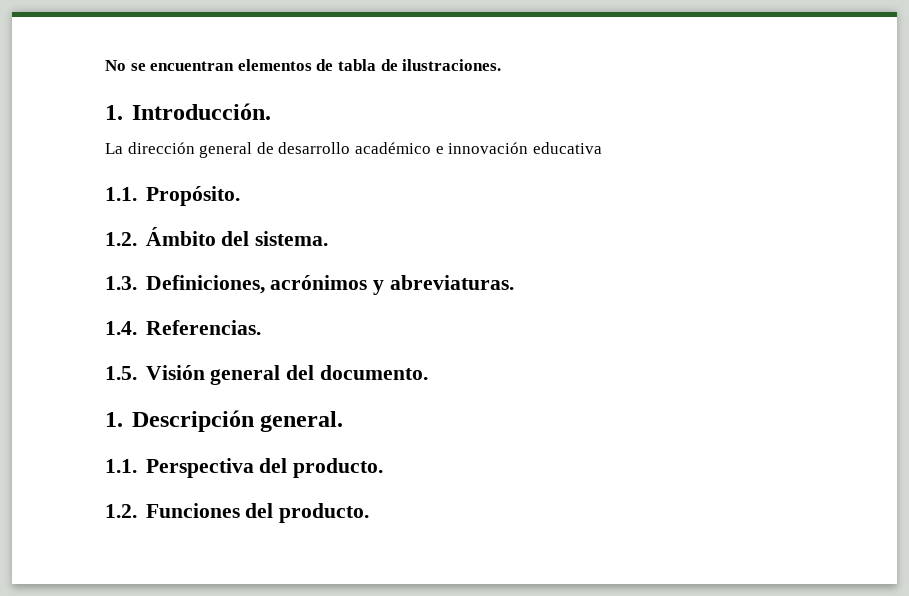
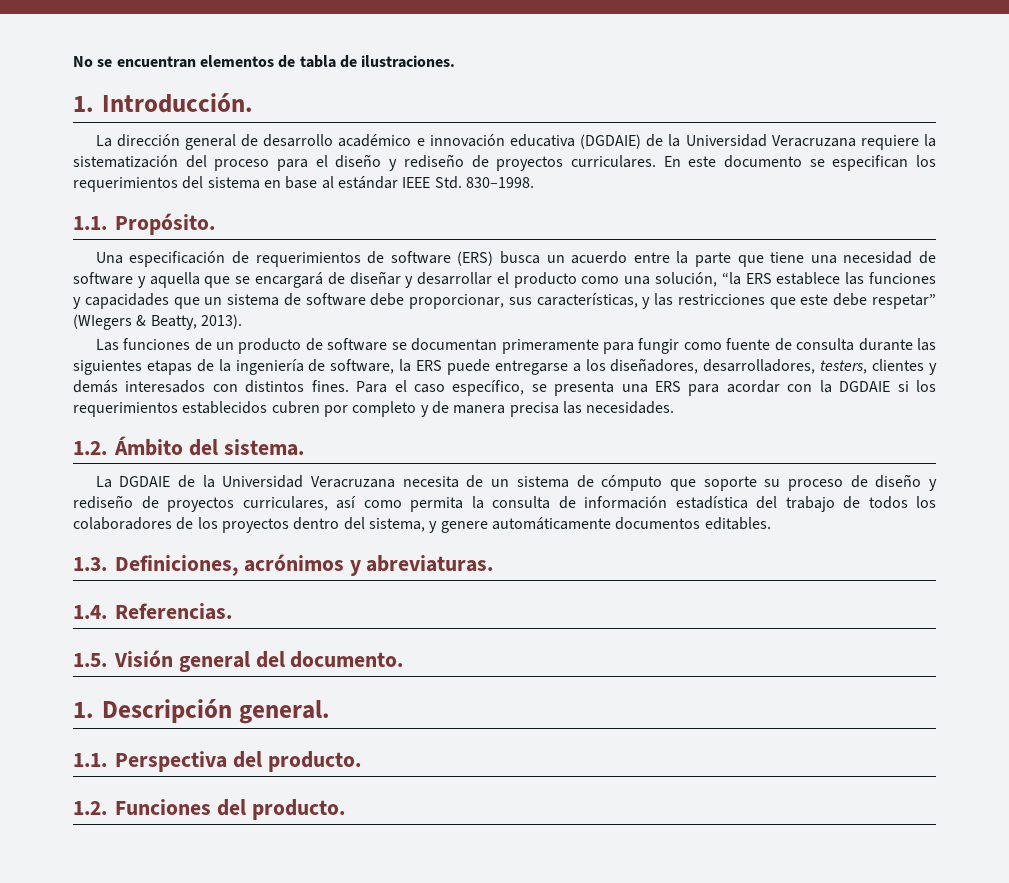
[105,186,240,206] [105,227,329,246] // 1.1. Propósito. // 1.2. Ámbito del sistema. -> [580,134,936,150] [73,154,936,171] [73,176,534,192] [73,213,215,235] [95,251,937,267] [73,271,936,288] [73,293,936,309] [73,314,242,330] [95,338,936,354] [73,358,937,375] [73,380,937,396] [73,401,675,417] [73,436,304,456] [95,474,938,491] [73,495,936,512] [73,517,771,533] (DGDAIE) de la Universidad Veracruzana requiere la sistematización del proceso para el diseño y rediseño de proyectos curriculares. En este documento se especifican los requerimientos del sistema en base al estándar IEEE Std. 830–1998. // 1.1. Propósito. // Una especificación de requerimientos de software (ERS) busca un acuerdo entre la parte que tiene una necesidad de software y aquella que se encargará de diseñar y desarrollar el producto como una solución, “la ERS establece las funciones y capacidades que un sistema de software debe proporcionar, sus características, y las restricciones que este debe respetar” (WIegers & Beatty, 2013). // Las funciones de un producto de software se documentan primeramente para fungir como fuente de consulta durante las siguientes etapas de la ingeniería de software, la ERS puede entregarse a los diseñadores, desarrolladores, testers, clientes y demás interesados con distintos fines. Para el caso específico, se presenta una ERS para acordar con la DGDAIE si los requerimientos establecidos cubren por completo y de manera precisa las necesidades. // 1.2. Ámbito del sistema. // La DGDAIE de la Universidad Veracruzana necesita de un sistema de cómputo que soporte su proceso de diseño y rediseño de proyectos curriculares, así como permita la consulta de información estadística del trabajo de todos los colaboradores de los proyectos dentro del sistema, y genere automáticamente documentos editables.

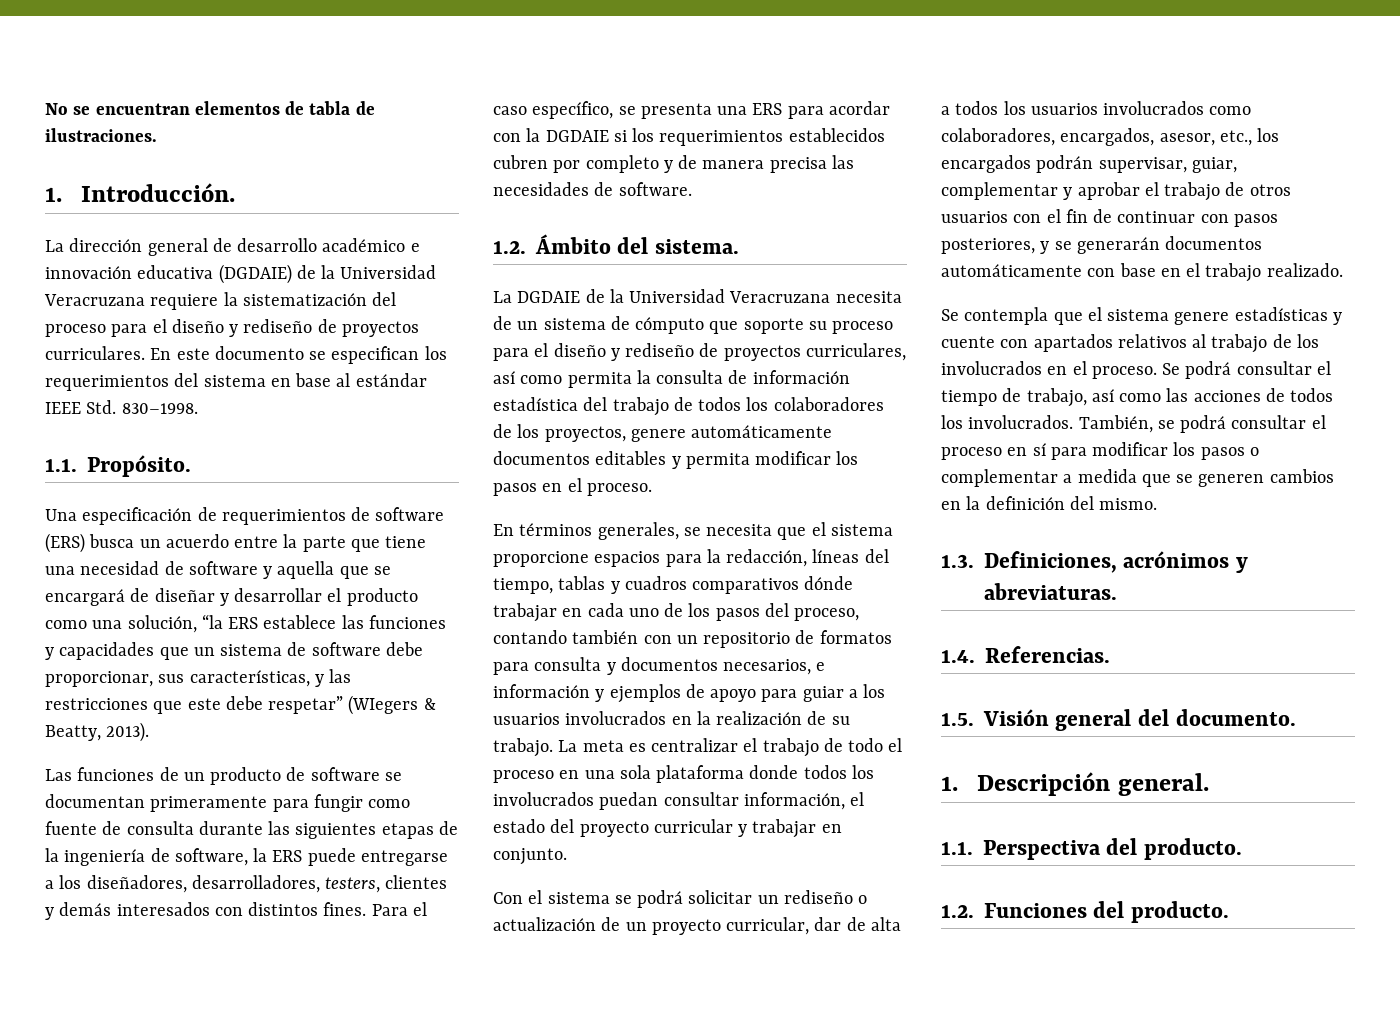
[586,401,675,414] necesidades. -> [493,182,692,196] necesidades de software.
[850,475,868,488] de -> [493,343,549,361] para el
[221,517,771,533] proyectos dentro del sistema, y genere automáticamente documentos editables. -> [544,425,833,442] [493,451,859,469] [493,478,652,496] [493,522,893,540] [493,549,889,567] [493,576,854,594] [493,603,860,622] [493,630,892,648] [493,657,826,675] [493,684,886,703] [493,711,850,725] [493,738,903,757] [493,765,874,783] [493,792,865,810] [493,819,842,838] [493,848,567,865] [493,890,868,908] [493,917,901,935] [941,101,1252,115] [941,128,1280,146] [941,155,1237,173] [941,182,1291,201] [941,209,1278,227] [941,236,1263,254] [941,263,1343,282] [941,307,1342,325] [941,334,1319,353] [941,361,1331,379] [941,388,1334,407] [941,415,1326,433] [941,442,1259,460] [941,469,1334,487] [941,496,1158,510] proyectos, genere automáticamente documentos editables y permita modificar los pasos en el proceso. // En términos generales, se necesita que el sistema proporcione espacios para la redacción, líneas del tiempo, tablas y cuadros comparativos dónde trabajar en cada uno de los pasos del proceso, contando también con un repositorio de formatos para consulta y documentos necesarios, e información y ejemplos de apoyo para guiar a los usuarios involucrados en la realización de su trabajo. La meta es centralizar el trabajo de todo el proceso en una sola plataforma donde todos los involucrados puedan consultar información, el estado del proyecto curricular y trabajar en conjunto. // Con el sistema se podrá solicitar un rediseño o actualización de un proyecto curricular, dar de alta a todos los usuarios involucrados como colaboradores, encargados, asesor, etc., los encargados podrán supervisar, guiar, complementar y aprobar el trabajo de otros usuarios con el fin de continuar con pasos posteriores, y se generarán documentos automáticamente con base en el trabajo realizado. // Se contempla que el sistema genere estadísticas y cuente con apartados relativos al trabajo de los involucrados en el proceso. Se podrá consultar el tiempo de trabajo, así como las acciones de todos los involucrados. También, se podrá consultar el proceso en sí para modificar los pasos o complementar a medida que se generen cambios en la definición del mismo.

